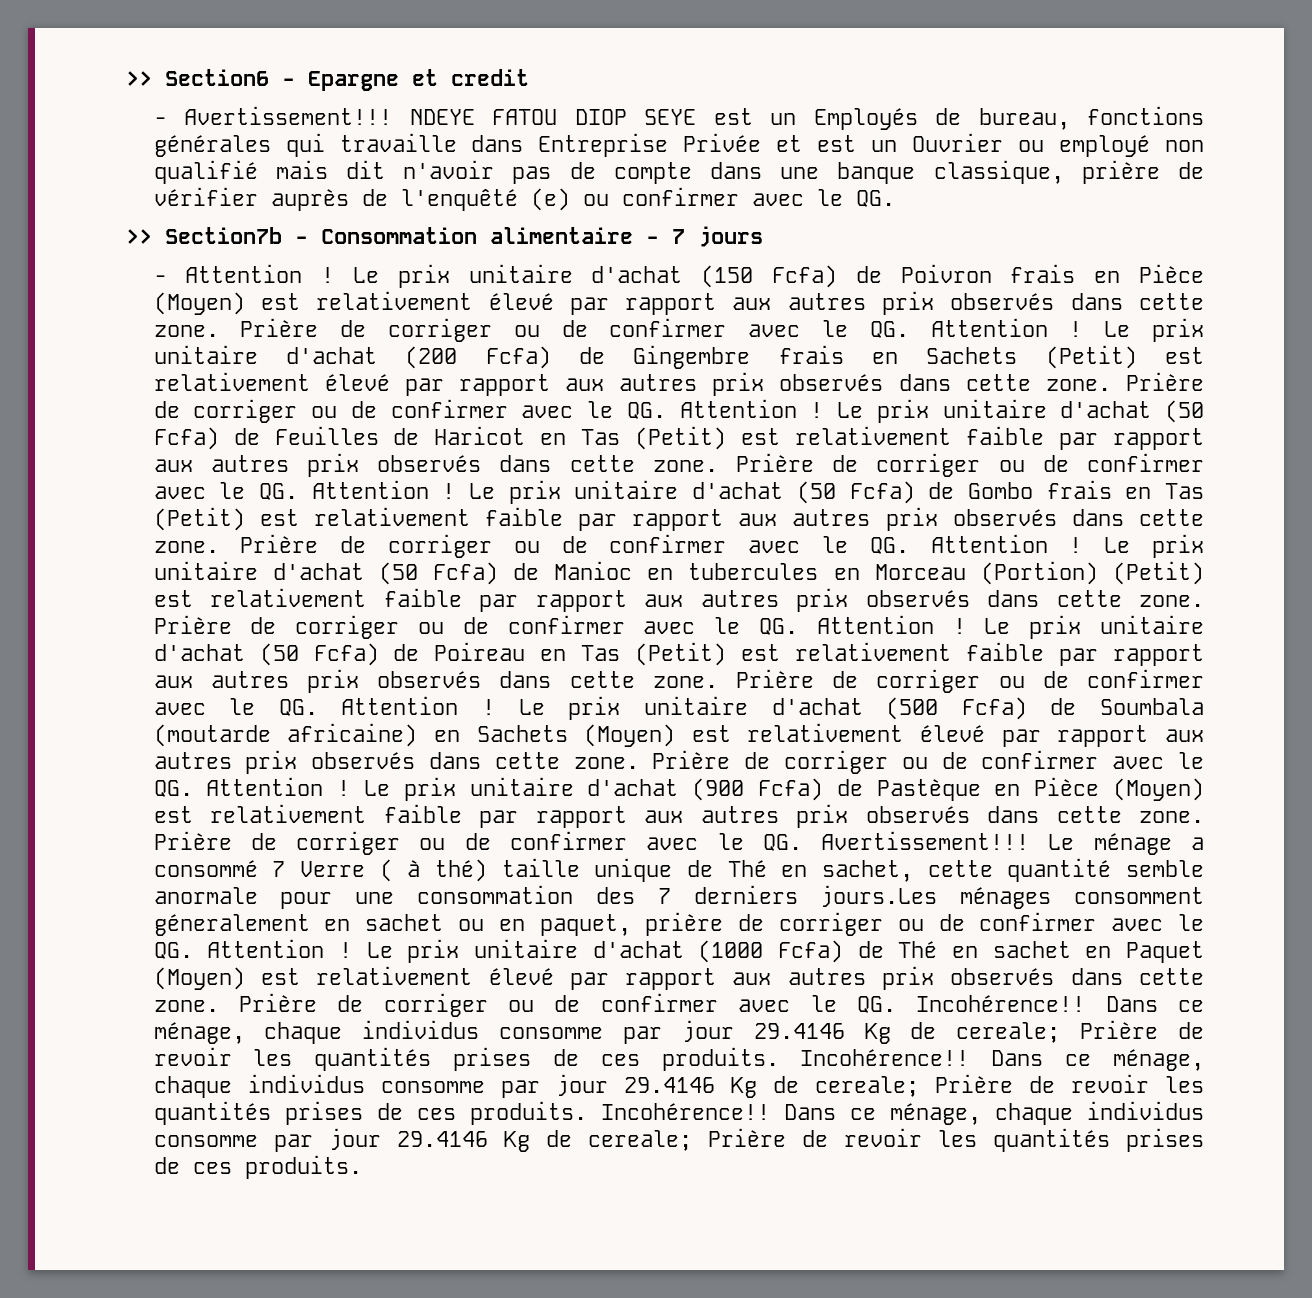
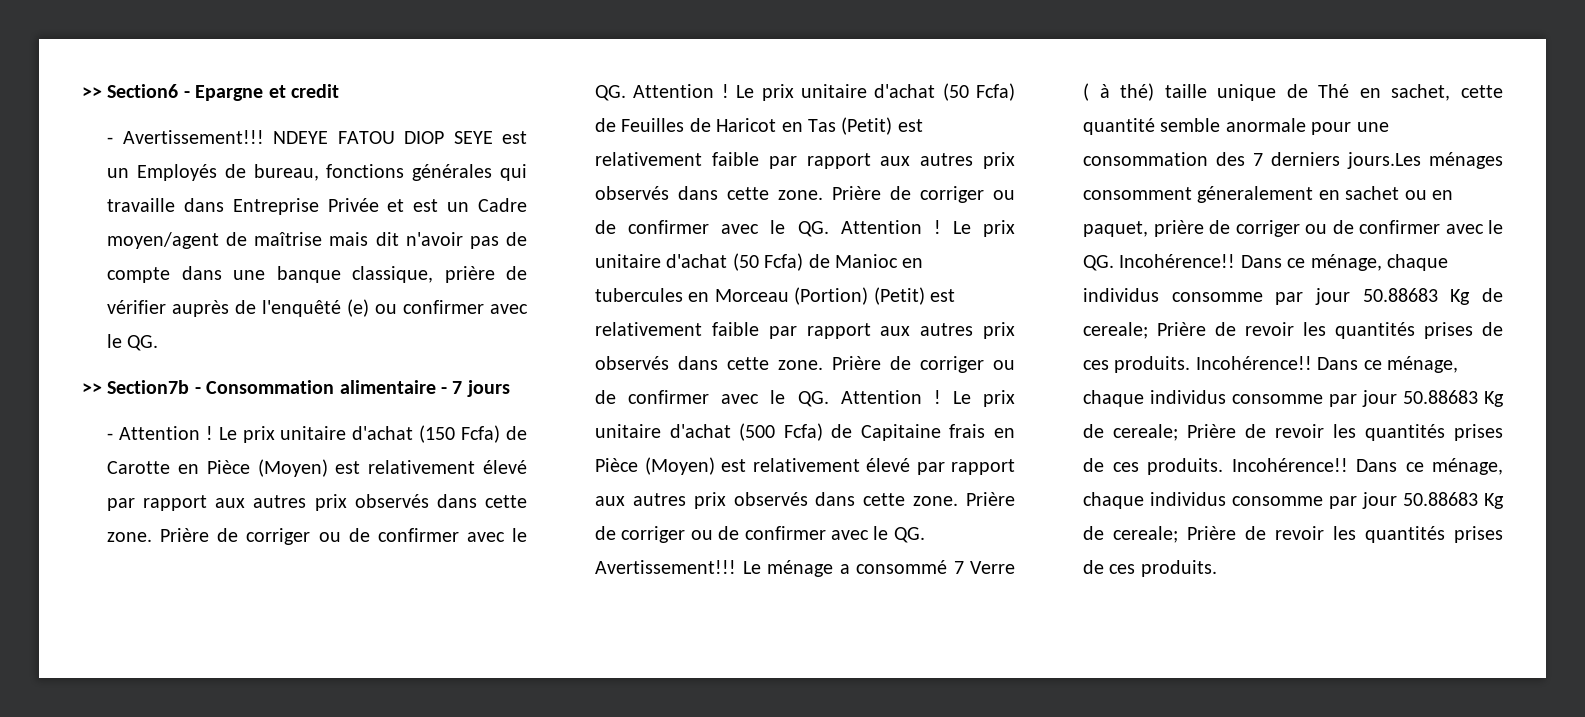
[912,133,1205,157] [153,160,258,184] Ouvrier ou employé non qualifié -> [478,198,527,212] [107,232,323,249] Cadre moyen/agent de maîtrise
[900,264,1076,283] Poivron frais -> [107,461,171,474] Carotte
[405,345,1204,369] [153,372,1205,396] [153,399,1152,423] (200 Fcfa) de Gingembre frais en Sachets (Petit) est relativement élevé par rapport aux autres prix observés dans cette zone. Prière de corriger ou de confirmer avec le QG. Attention ! Le prix unitaire d'achat -> (936, 91) none
[967,480,1204,499] [153,507,1205,531] [153,534,1204,558] [153,561,540,585] Gombo frais en Tas (Petit) est relativement faible par rapport aux autres prix observés dans cette zone. Prière de corriger ou de confirmer avec le QG. Attention ! Le prix unitaire d'achat (50 Fcfa) de -> (830, 261) none
[259,642,1205,666] [153,669,1205,693] [153,696,1204,720] [153,723,1204,747] [153,750,1204,774] [153,777,1204,801] [153,804,462,823] (50 Fcfa) de Poireau en Tas (Petit) est relativement faible par rapport aux autres prix observés dans cette zone. Prière de corriger ou de confirmer avec le QG. Attention ! Le prix unitaire d'achat (500 Fcfa) de Soumbala (moutarde africaine) en Sachets (Moyen) est relativement élevé par rapport aux autres prix observés dans cette zone. Prière de corriger ou de confirmer avec le QG. Attention ! Le prix unitaire d'achat (900 Fcfa) de Pastèque en Pièce (Moyen) est relativement faible -> [739,423,1015,441] [595,457,911,475] (500 Fcfa) de Capitaine frais en Pièce (Moyen) est relativement élevé
[207,939,1204,963] [153,966,1204,990] [153,993,1204,1017] [153,1020,845,1044] Attention ! Le prix unitaire d'achat (1000 Fcfa) de Thé en sachet en Paquet (Moyen) est relativement élevé par rapport aux autres prix observés dans cette zone. Prière de corriger ou de confirmer avec le QG. Incohérence!! Dans ce ménage, chaque individus consomme par jour 29.4146 -> [1119,254,1449,271] [1083,288,1438,305] Incohérence!! Dans ce ménage, chaque individus consomme par jour 50.88683
[623,1077,715,1093] 29.4146 -> [1403,390,1479,404] 50.88683
[396,1131,488,1147] 29.4146 -> [1403,492,1479,506] 50.88683

